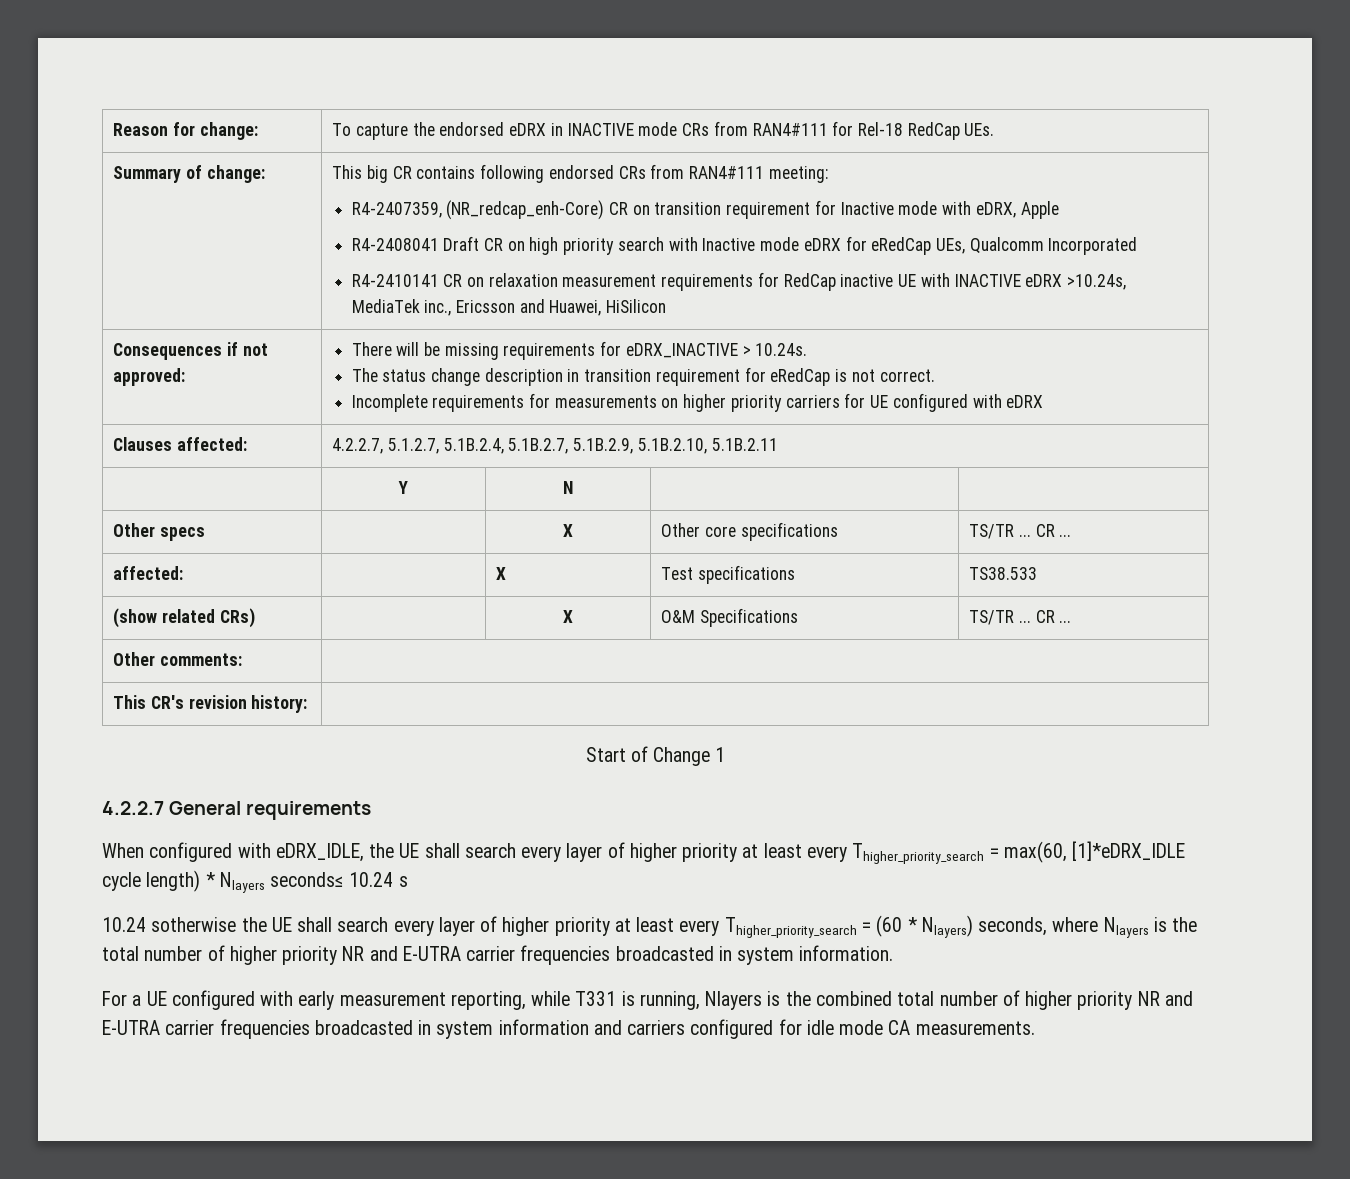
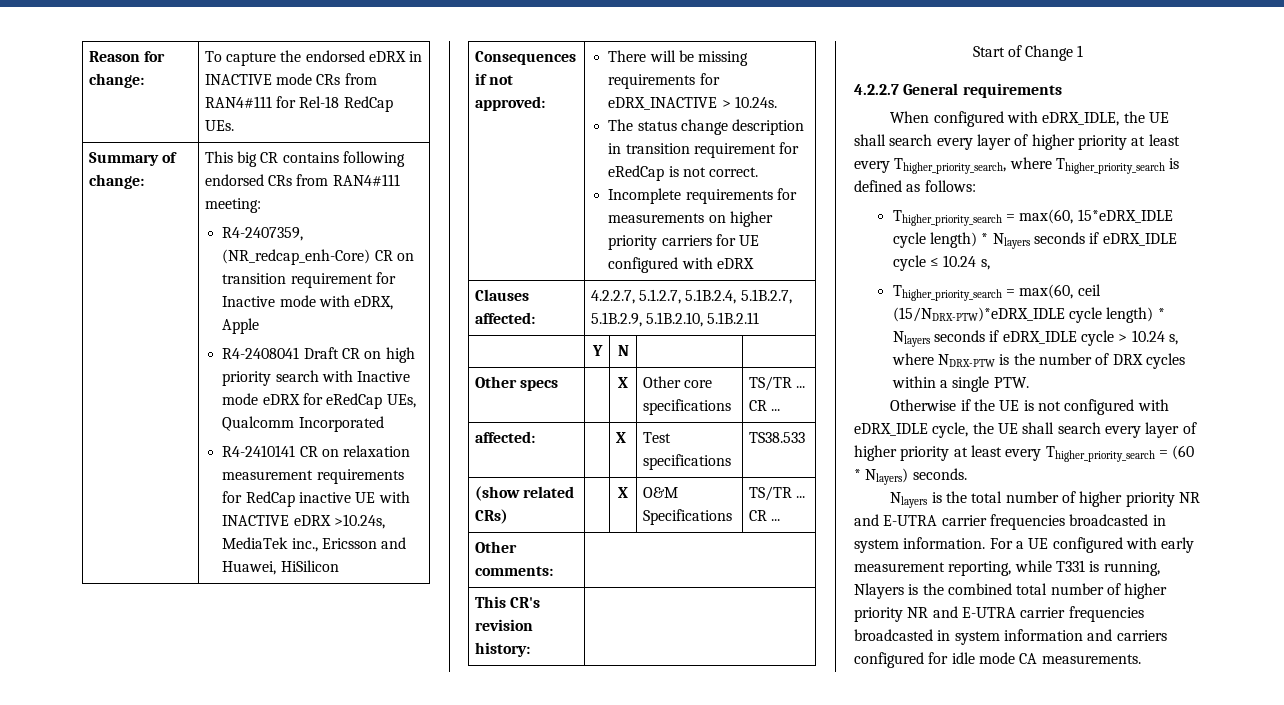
[852,841,1186,864] [102,870,408,893] [102,917,237,932] Thigher_priority_search = max(60, [1]*eDRX_IDLE cycle length) * Nlayers seconds≤ 10.24 s // 10.24 sotherwise -> [894,157,1180,174] [854,180,976,192] [892,209,1173,226] [892,232,1177,249] [892,255,990,271] [892,284,1101,301] [892,307,1165,323] [892,330,1179,347] [891,353,1186,369] [891,376,1029,392] [890,399,1169,415] [854,422,969,438] Thigher_priority_search, where Thigher_priority_search is defined as follows: // Thigher_priority_search = max(60, 15*eDRX_IDLE cycle length) * Nlayers seconds if eDRX_IDLE cycle ≤ 10.24 s, // Thigher_priority_search = max(60, ceil (15/NDRX-PTW)*eDRX_IDLE cycle length) * Nlayers seconds if eDRX_IDLE cycle > 10.24 s, where NDRX-PTW is the number of DRX cycles within a single PTW. // Otherwise if the UE is not configured with eDRX_IDLE cycle,
[978,917,1099,936] seconds, where -> [912,468,967,480] seconds. //
(894, 953) // -> (986, 543) none

